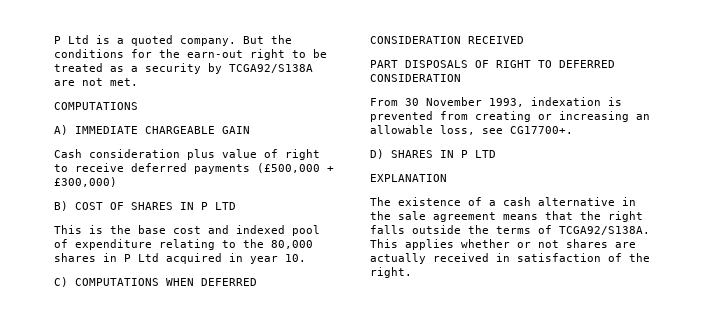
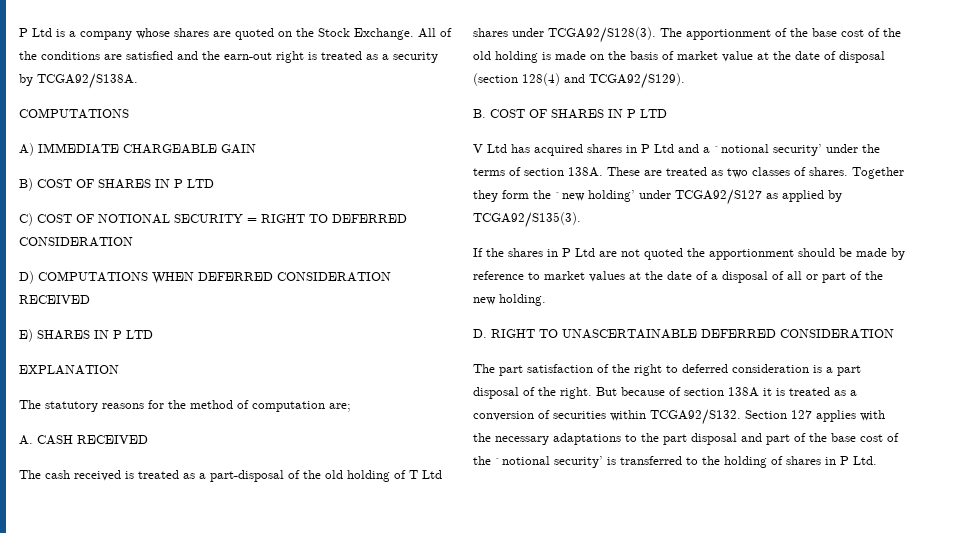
[131,35,292,46] [54,49,152,58] quoted company. But the conditions for -> [80,28,452,40] [19,51,198,60] company whose shares are quoted on the Stock Exchange. All of the conditions are satisfied and
[292,49,327,58] to be -> [308,52,317,60] is
[229,64,313,73] [54,78,138,86] TCGA92/S138A are not met. -> [37,73,138,89] TCGA92/S138A.
[54,149,320,160] [54,163,334,174] [54,177,117,187] // Cash consideration plus value of right to receive deferred payments (£500,000 + £300,000) -> (256, 149) none
[54,225,320,236] [54,239,313,250] [54,253,306,264] [54,277,68,287] This is the base cost and indexed pool of expenditure relating to the 80,000 shares in P Ltd acquired in year 10. // C) -> [19,213,407,226] [19,237,133,247] [19,271,34,284] C) COST OF NOTIONAL SECURITY = RIGHT TO DEFERRED CONSIDERATION // D)
[370,60,615,68] [370,74,461,82] [370,97,622,107] [370,111,650,122] [370,125,573,135] [370,149,384,159] PART DISPOSALS OF RIGHT TO DEFERRED CONSIDERATION // From 30 November 1993, indexation is prevented from creating or increasing an allowable loss, see CG17700+. // D) -> [19,329,33,342] E)
[398,197,636,206] [370,211,643,222] [370,225,650,235] [370,239,636,250] [370,253,650,264] [370,267,412,278] existence of a cash alternative in the sale agreement means that the right falls outside the terms of TCGA92/S138A. This applies whether or not shares are actually received in satisfaction of the right. -> [45,400,351,412] [19,435,148,445] [19,470,442,482] [473,27,901,43] [473,51,885,63] [473,73,685,89] [473,109,667,119] [473,144,880,156] [473,167,904,179] [473,189,842,205] [473,212,581,228] [473,248,905,260] [473,271,883,283] [473,294,546,306] [473,329,894,339] [473,364,861,376] [473,387,857,399] [473,409,885,425] [473,433,899,445] [473,456,877,468] statutory reasons for the method of computation are; // A. CASH RECEIVED // The cash received is treated as a part-disposal of the old holding of T Ltd shares under TCGA92/S128(3). The apportionment of the base cost of the old holding is made on the basis of market value at the date of disposal (section 128(4) and TCGA92/S129). // B. COST OF SHARES IN P LTD // V Ltd has acquired shares in P Ltd and a `notional security’ under the terms of section 138A. These are treated as two classes of shares. Together they form the `new holding’ under TCGA92/S127 as applied by TCGA92/S135(3). // If the shares in P Ltd are not quoted the apportionment should be made by reference to market values at the date of a disposal of all or part of the new holding. // D. RIGHT TO UNASCERTAINABLE DEFERRED CONSIDERATION // The part satisfaction of the right to deferred consideration is a part disposal of the right. But because of section 138A it is treated as a conversion of securities within TCGA92/S132. Section 127 applies with the necessary adaptations to the part disposal and part of the base cost of the `notional security’ is transferred to the holding of shares in P Ltd.

